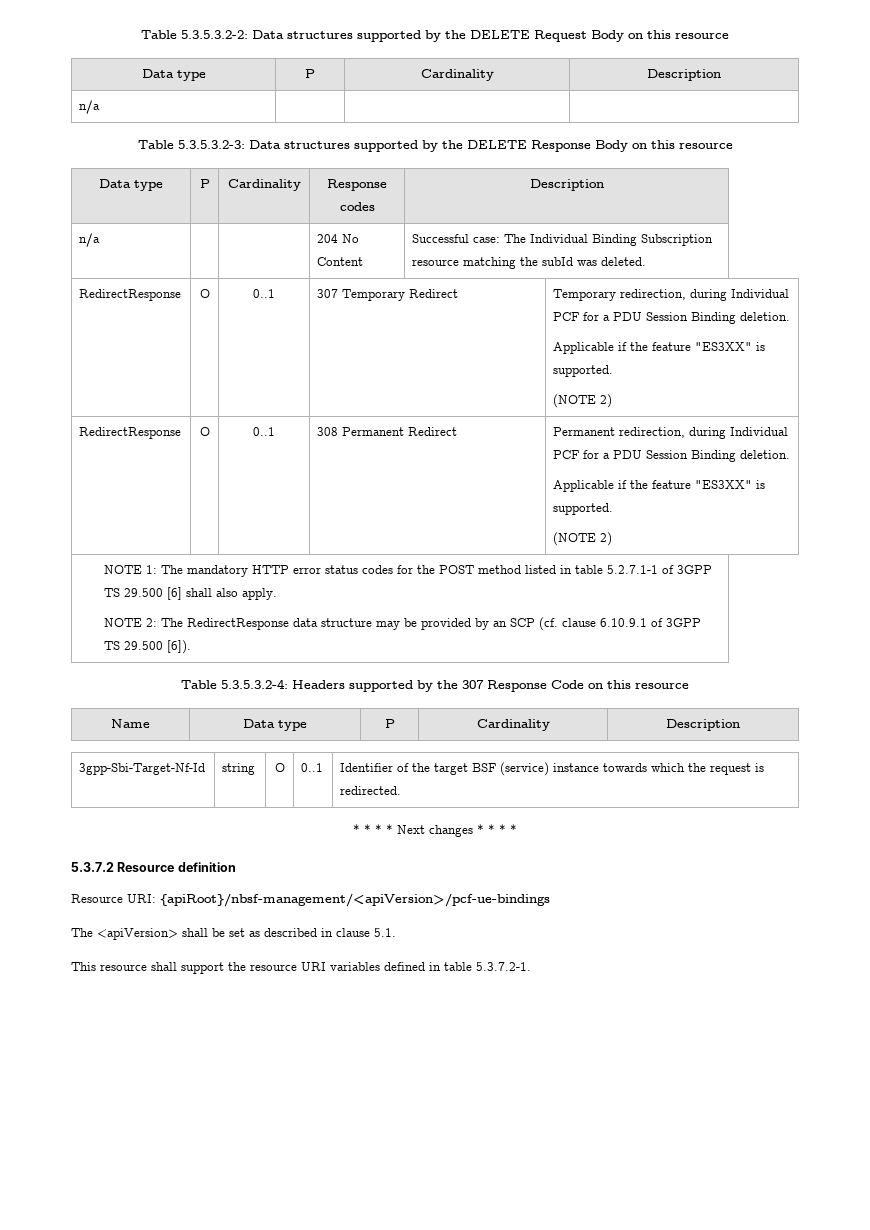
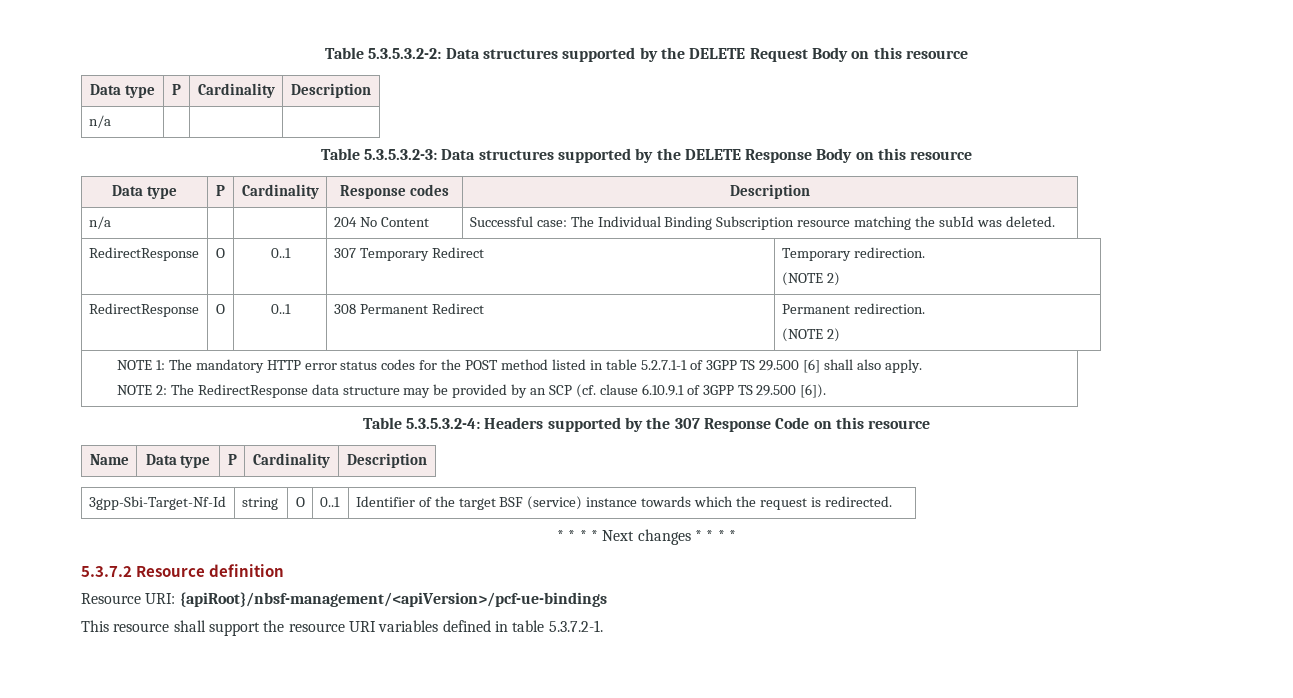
[620,289,790,301] [553,312,791,324] [553,342,766,354] [553,365,614,377] redirection, during Individual PCF for a PDU Session Binding deletion. // Applicable if the feature "ES3XX" is supported. -> [853,247,925,258] redirection.
[619,427,789,439] [553,450,791,462] [553,480,766,492] [553,503,614,515] redirection, during Individual PCF for a PDU Session Binding deletion. // Applicable if the feature "ES3XX" is supported. -> [853,303,925,314] redirection.
[71,928,396,940] // The <apiVersion> shall be set as described in clause 5.1. -> (607, 599) none

